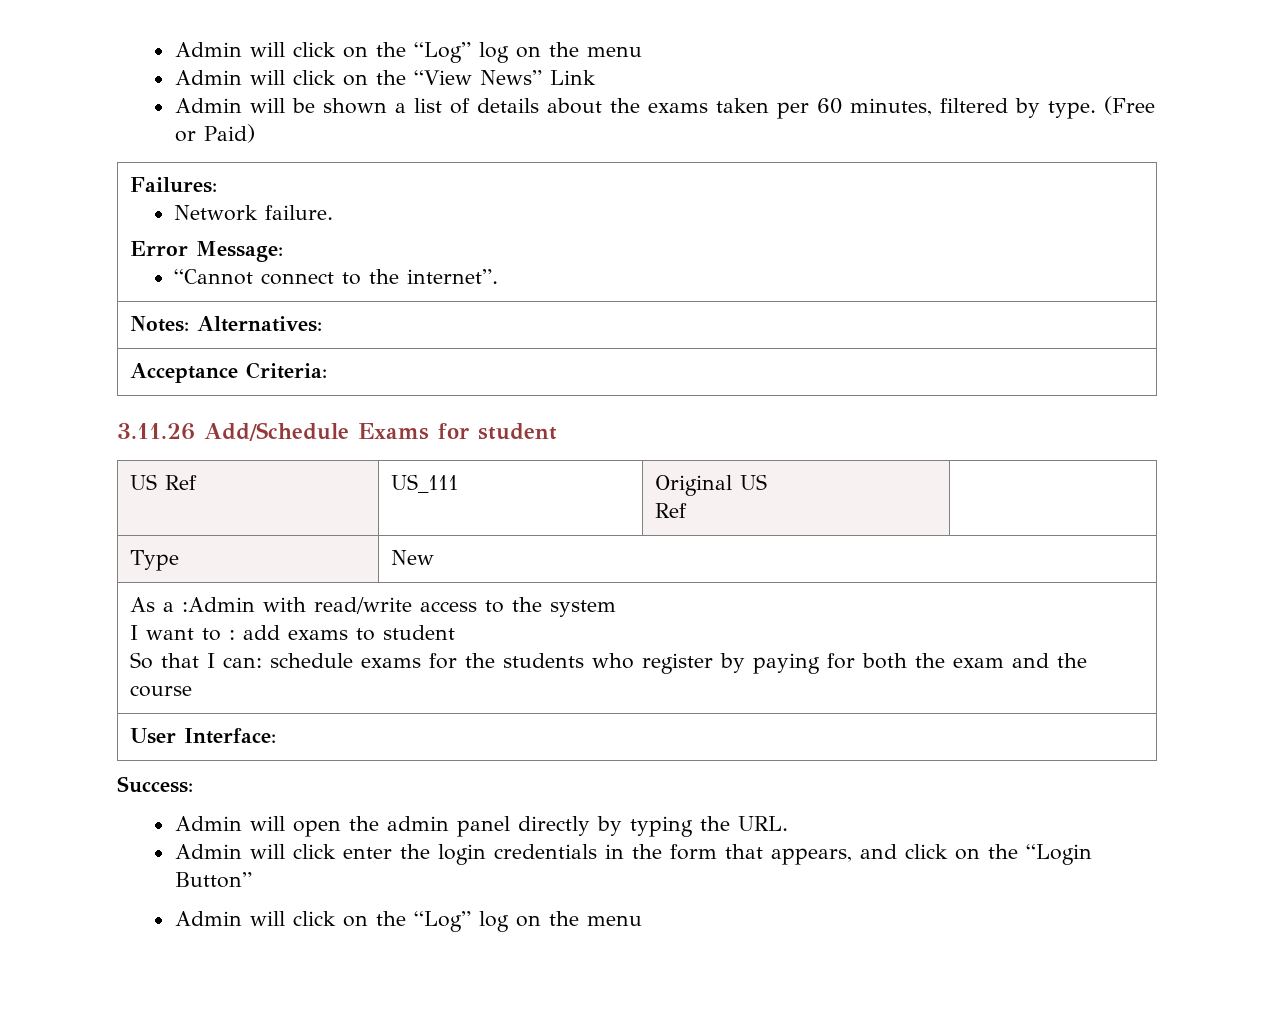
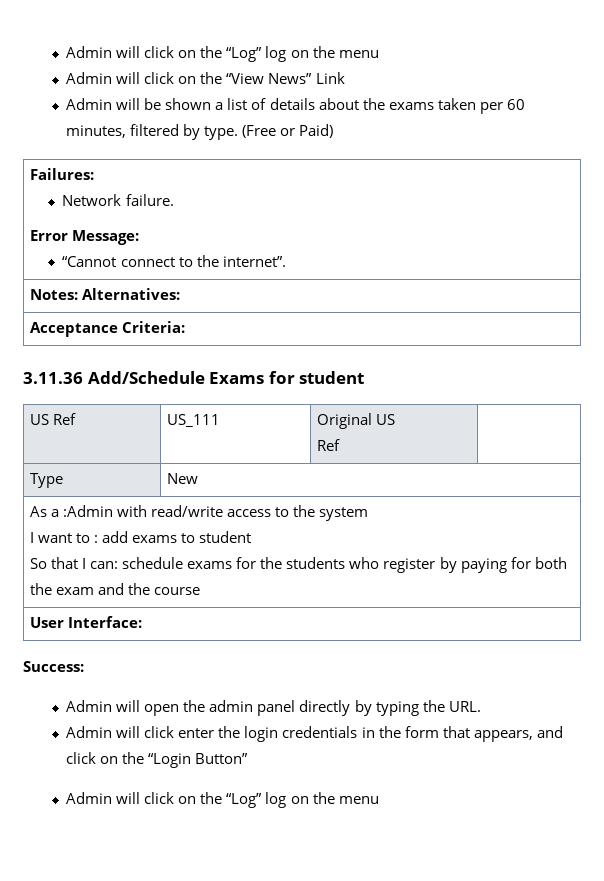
[117,423,195,440] 3.11.26 -> [23,372,83,384] 3.11.36

